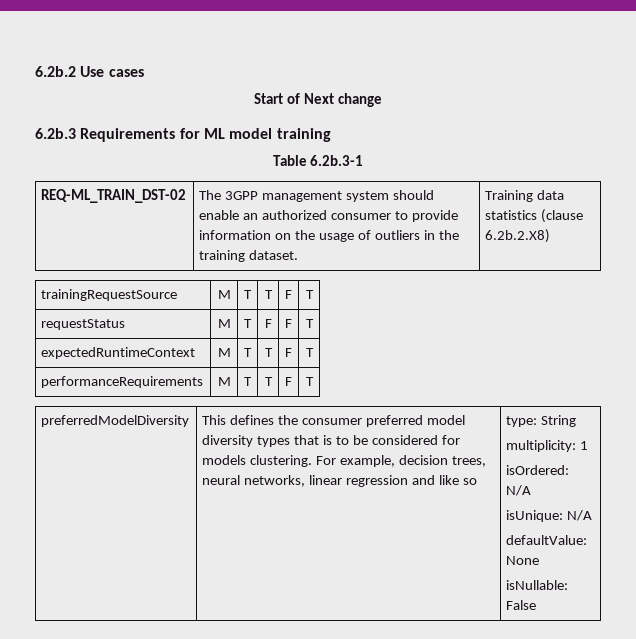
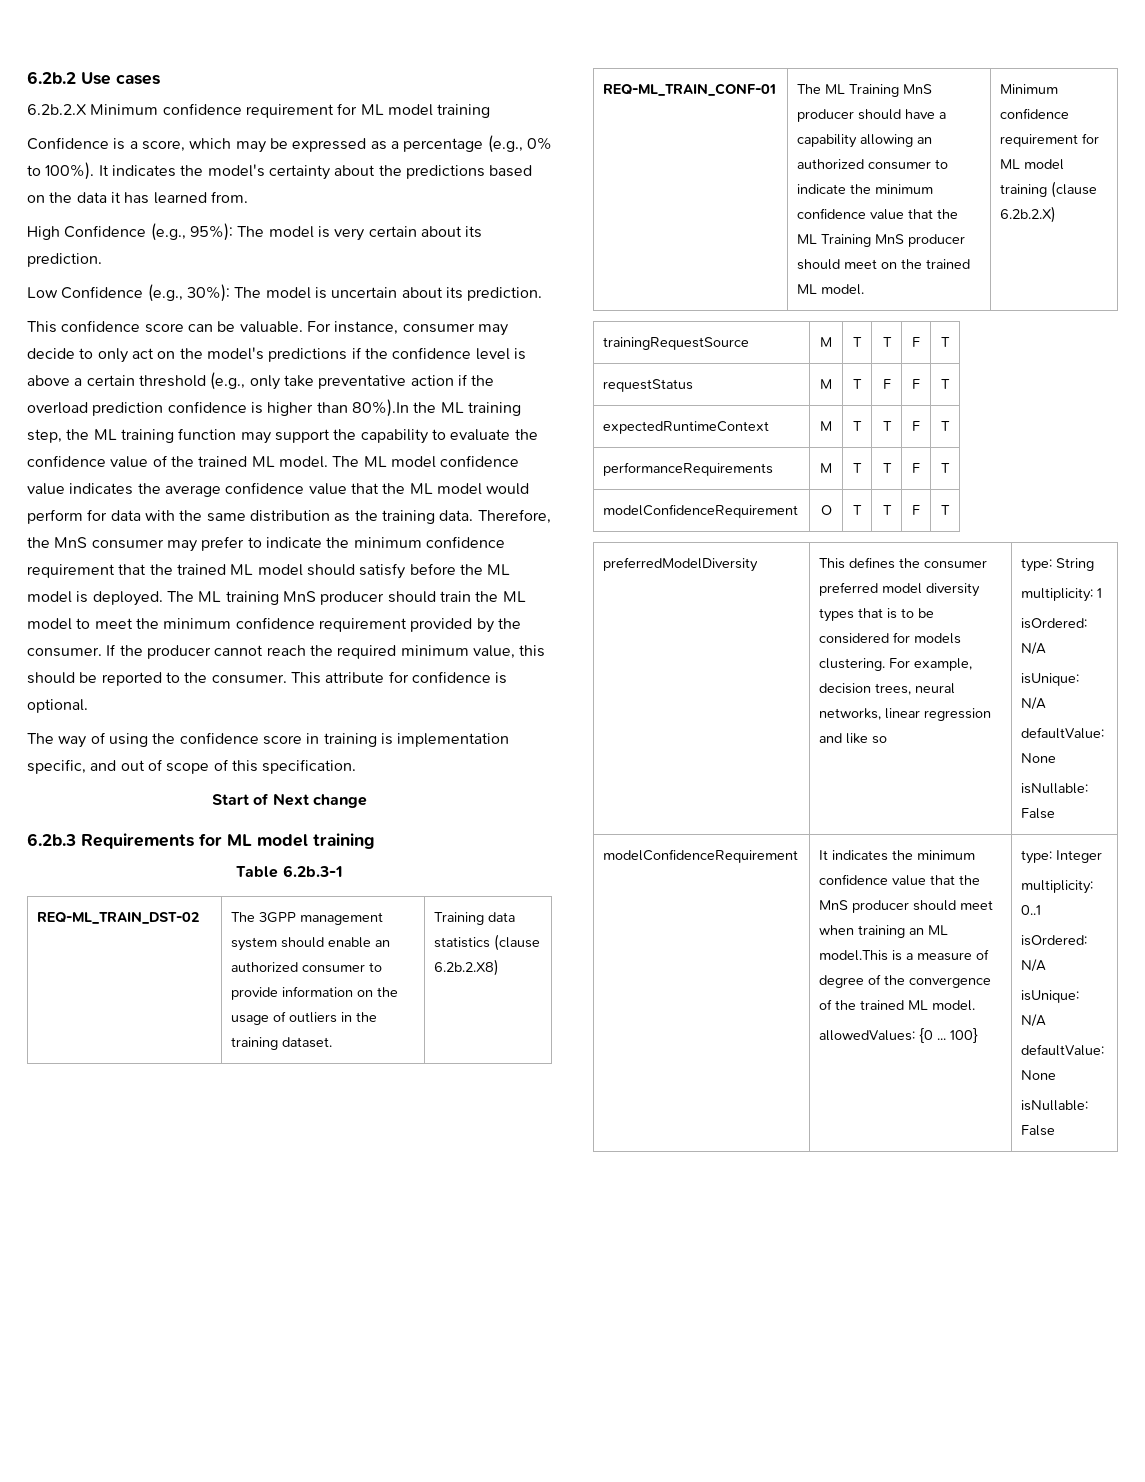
(144, 73) none -> [27,103,491,118] [27,135,552,153] [27,162,533,180] [27,191,248,204] [27,223,483,241] [27,253,102,267] [27,284,543,302] [27,320,508,336] [27,347,526,363] [27,372,495,390] [27,399,521,417] [27,428,538,444] [27,455,520,468] [27,482,530,497] [27,509,551,524] [27,536,505,552] [27,563,511,579] [27,591,526,606] [27,617,521,633] [27,644,546,659] [27,671,508,686] [27,699,88,713] [27,732,510,748] [27,759,357,774] // 6.2b.2.X Minimum confidence requirement for ML model training // Confidence is a score, which may be expressed as a percentage (e.g., 0% to 100%). It indicates the model's certainty about the predictions based on the data it has learned from. // High Confidence (e.g., 95%): The model is very certain about its prediction. // Low Confidence (e.g., 30%): The model is uncertain about its prediction. // This confidence score can be valuable. For instance, consumer may decide to only act on the model's predictions if the confidence level is above a certain threshold (e.g., only take preventative action if the overload prediction confidence is higher than 80%).In the ML training step, the ML training function may support the capability to evaluate the confidence value of the trained ML model. The ML model confidence value indicates the average confidence value that the ML model would perform for data with the same distribution as the training data. Therefore, the MnS consumer may prefer to indicate the minimum confidence requirement that the trained ML model should satisfy before the ML model is deployed. The ML training MnS producer should train the ML model to meet the minimum confidence requirement provided by the consumer. If the producer cannot reach the required minimum value, this should be reported to the consumer. This attribute for confidence is optional. // The way of using the confidence score in training is implementation specific, and out of scope of this specification.
(551, 236) none -> [603,83,777,96] [797,84,933,97] [797,109,947,122] [797,134,933,148] [797,159,949,170] [797,184,934,194] [797,208,959,220] [797,234,966,247] [797,259,971,270] [797,284,865,295] [1000,84,1059,94] [1000,108,1070,119] [1000,133,1100,147] [1000,159,1065,170] [1000,181,1098,198] [1000,206,1057,223] // REQ-ML_TRAIN_CONF-01 | The ML Training MnS producer should have a capability allowing an authorized consumer to indicate the minimum confidence value that the ML Training MnS producer should meet on the trained ML model. | Minimum confidence requirement for ML model training (clause 6.2b.2.X)
(314, 381) none -> [603,504,799,518] [820,505,832,515] [853,505,862,515] [882,505,892,515] [912,505,920,515] [941,505,950,515] // modelConfidenceRequirement | O | T | T | F | T
(537, 605) none -> [603,849,799,863] [819,850,976,861] [819,874,981,886] [819,900,994,913] [819,925,949,938] [819,949,990,961] [819,974,992,988] [819,999,976,1011] [819,1028,979,1043] [1021,850,1103,864] [1021,880,1094,894] [1021,905,1042,915] [1021,935,1088,946] [1021,959,1047,972] [1021,990,1080,1003] [1021,1014,1047,1027] [1021,1044,1105,1056] [1021,1070,1057,1080] [1021,1100,1089,1111] [1021,1125,1056,1136] // modelConfidenceRequirement | It indicates the minimum confidence value that the MnS producer should meet when training an ML model.This is a measure of degree of the convergence of the trained ML model. // allowedValues: {0 ... 100} | type: Integer // multiplicity: 0..1 // isOrdered: N/A // isUnique: N/A // defaultValue: None // isNullable: False

